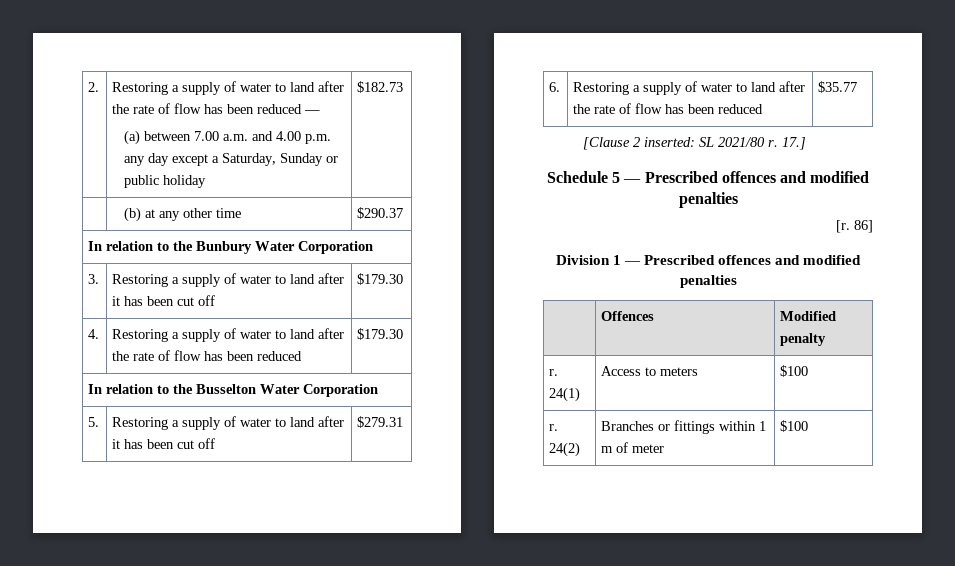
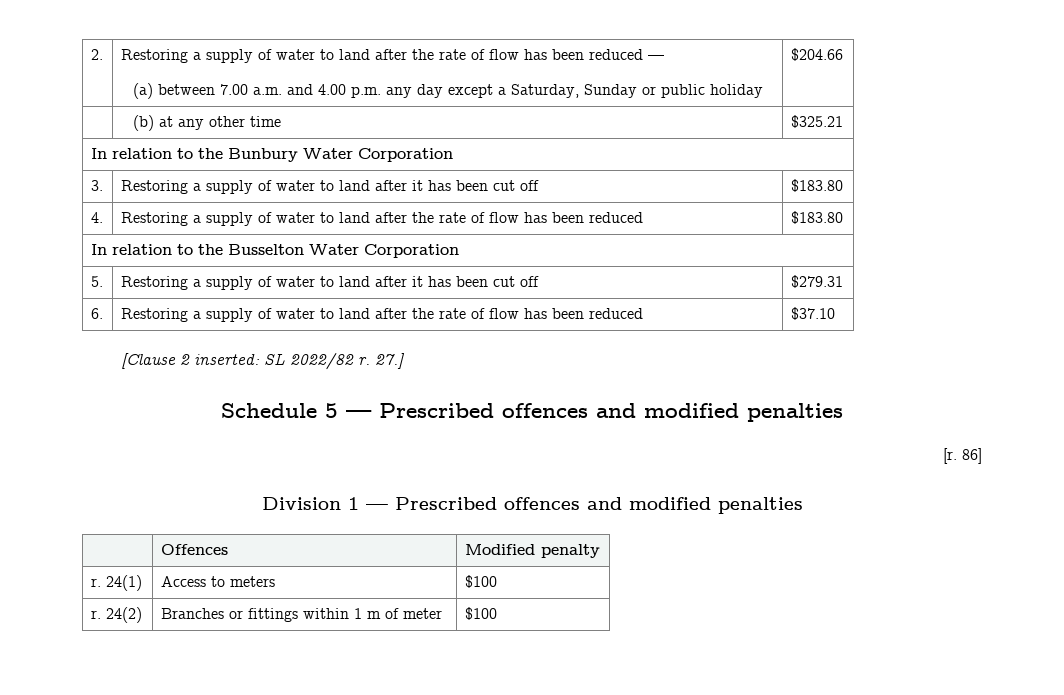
[357,81,404,93] $182.73 -> [790,48,843,61] $204.66
[357,207,404,219] $290.37 -> [790,115,843,128] $325.21
[357,273,404,285] $179.30 -> [790,179,843,192] $183.80
[357,328,404,340] $179.30 -> [790,211,843,224] $183.80
[818,81,858,93] $35.77 -> [790,307,835,320] $37.10
[718,137,807,150] 2021/80 r. 17.] -> [289,353,405,370] 2022/82 r. 27.]

